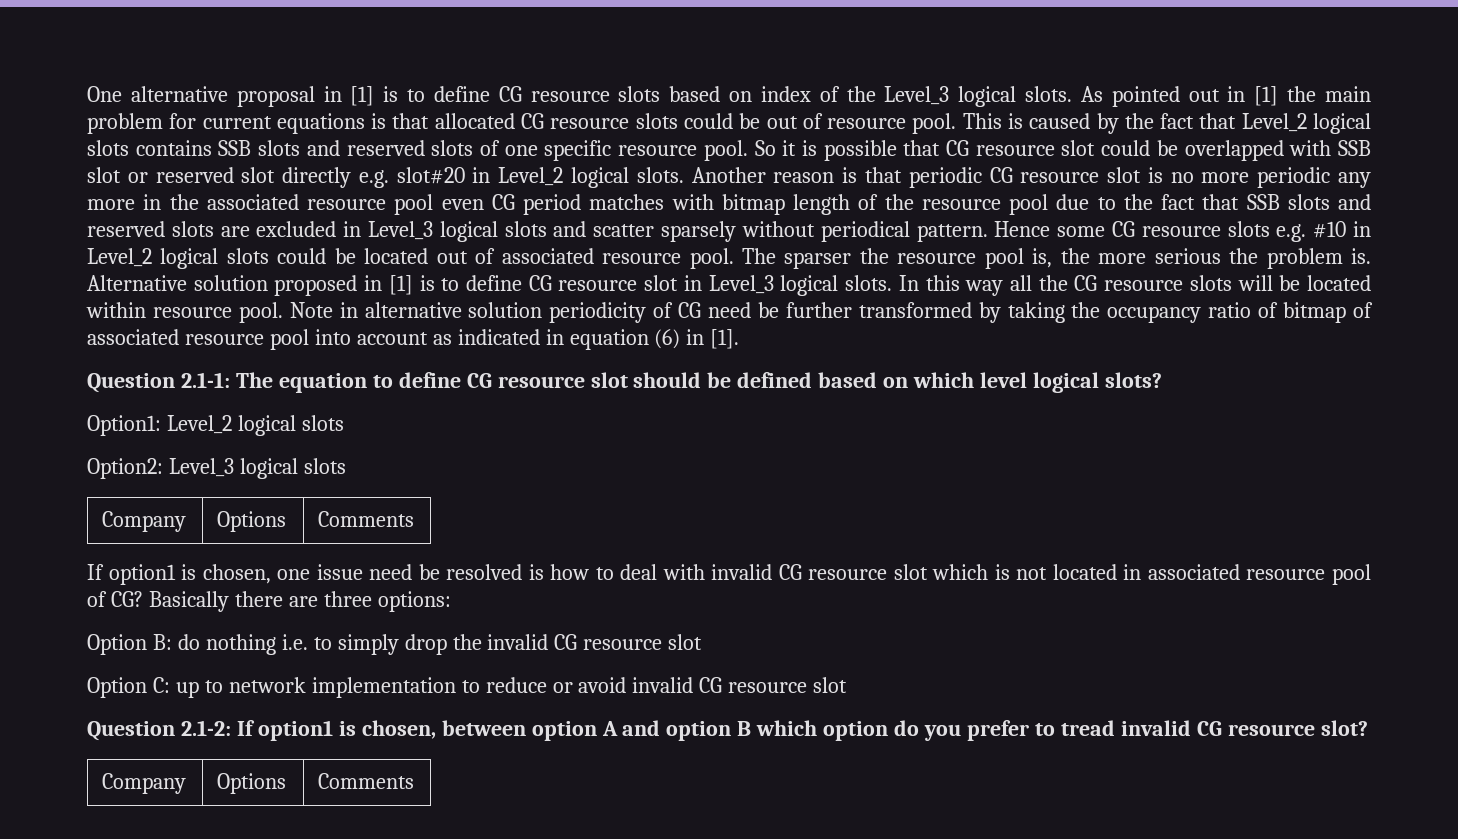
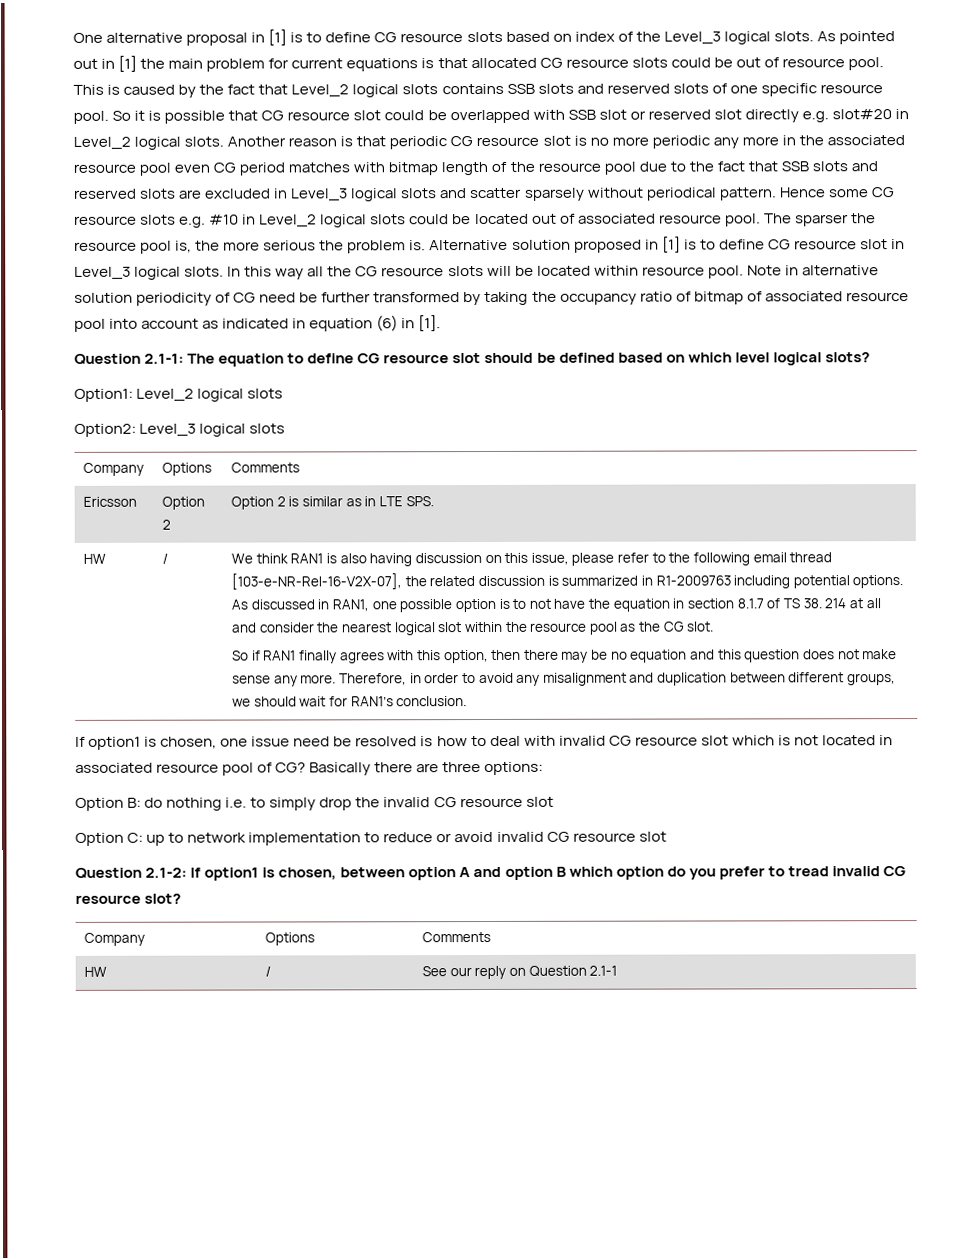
(415, 519) none -> [83,496,138,507] [162,496,206,510] [162,519,172,530] [231,496,434,510] [83,553,107,564] [162,553,169,564] [231,552,833,567] [231,573,904,590] [231,598,881,613] [231,621,715,636] [232,649,898,664] [232,672,897,687] [232,696,468,707] // Ericsson | Option 2 | Option 2 is similar as in LTE SPS. // HW | / | We think RAN1 is also having discussion on this issue, please refer to the following email thread [103-e-NR-Rel-16-V2X-07], the related discussion is summarized in R1-2009763 including potential options. As discussed in RAN1, one possible option is to not have the equation in section 8.1.7 of TS 38. 214 at all and consider the nearest logical slot within the resource pool as the CG slot. // So if RAN1 finally agrees with this option, then there may be no equation and this question does not make sense any more. Therefore, in order to avoid any misalignment and duplication between different groups, we should wait for RAN1’s conclusion.
(415, 781) none -> [84,966,108,977] [265,966,272,977] [422,965,618,980] // HW | / | See our reply on Question 2.1-1

